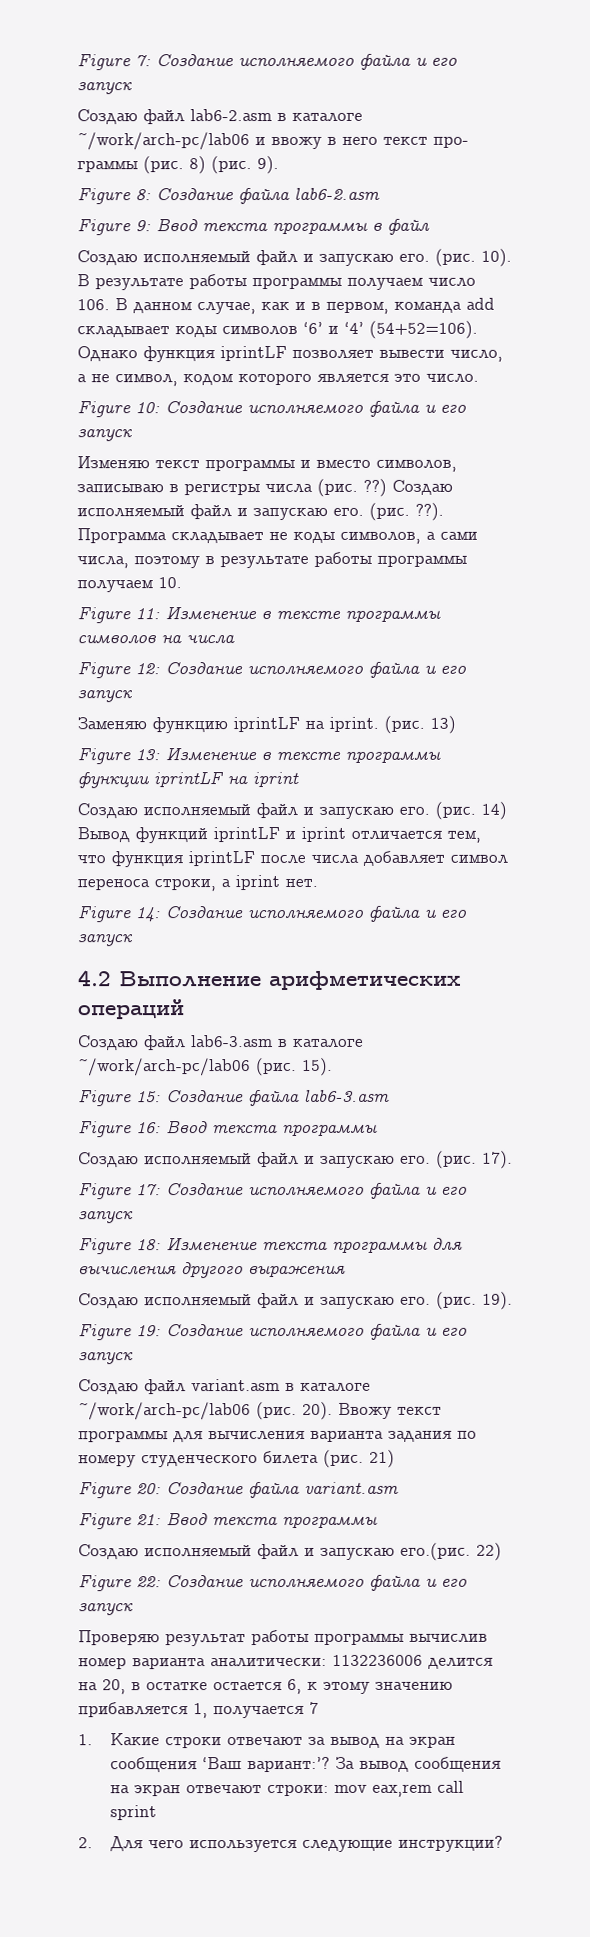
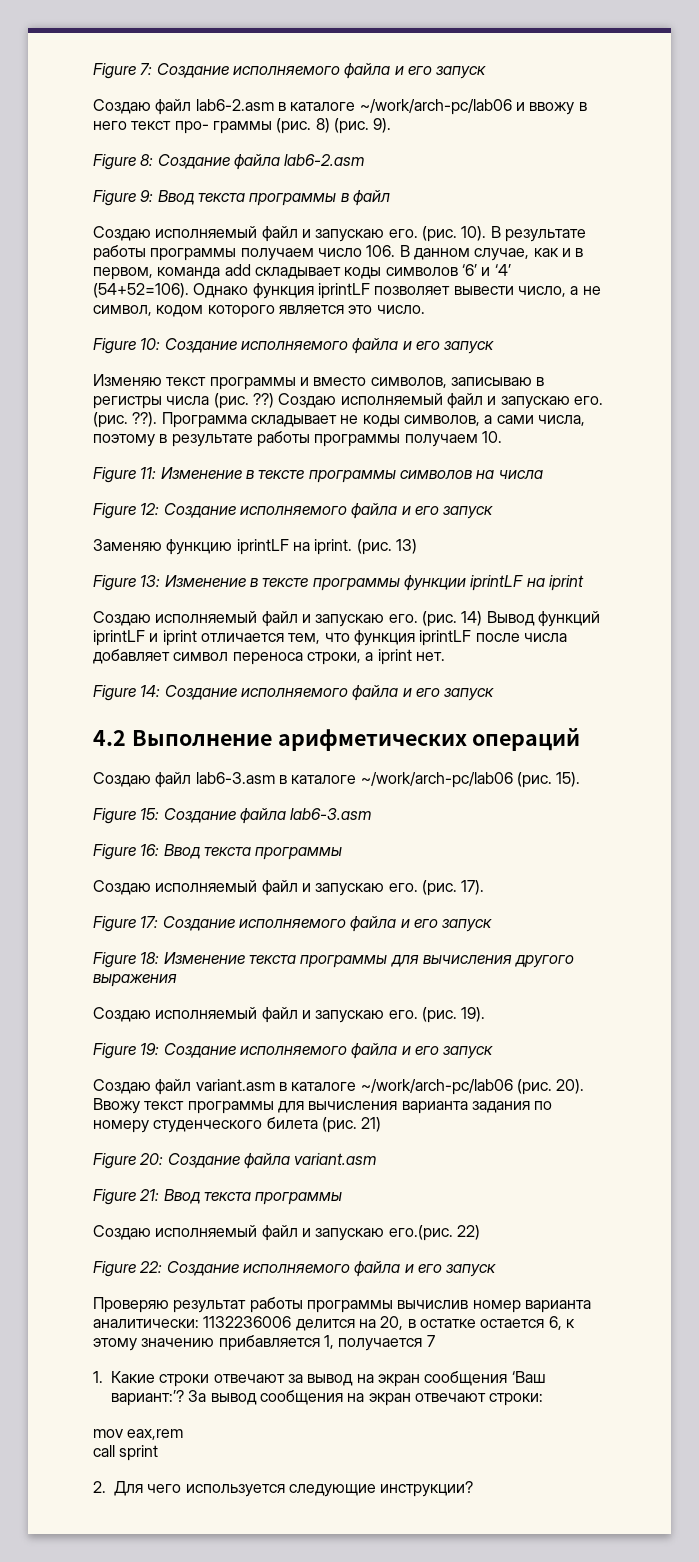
(329, 1790) none -> (544, 1399) //
(432, 1790) none -> (184, 1434) //

